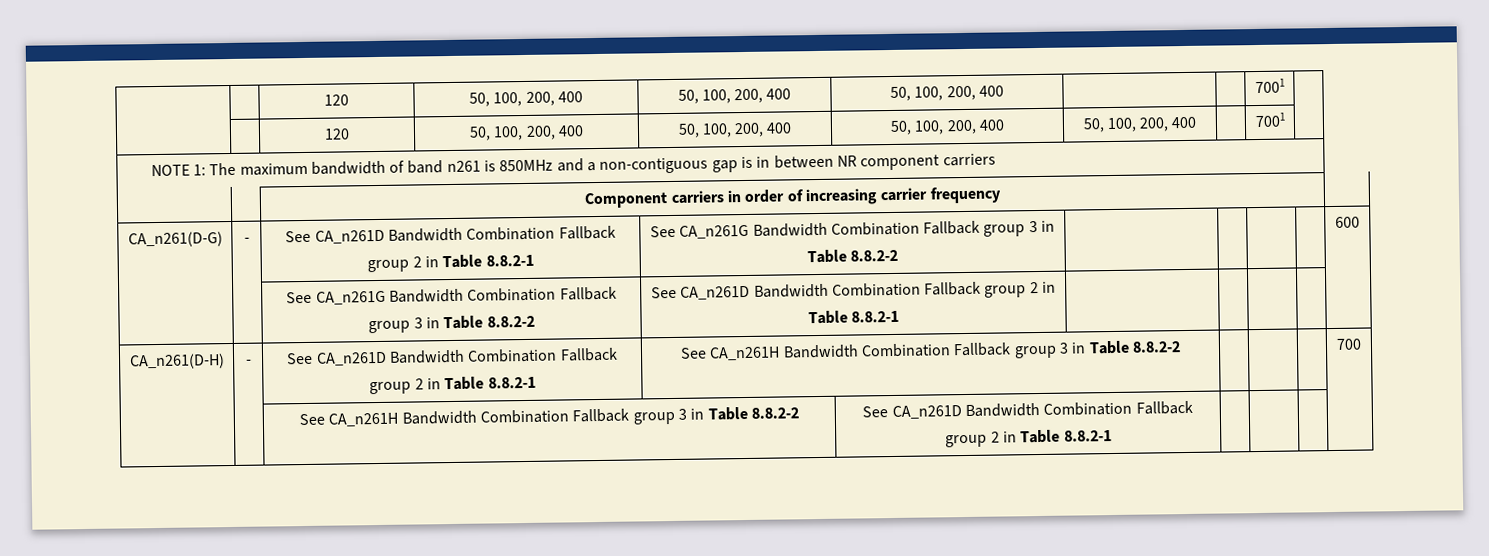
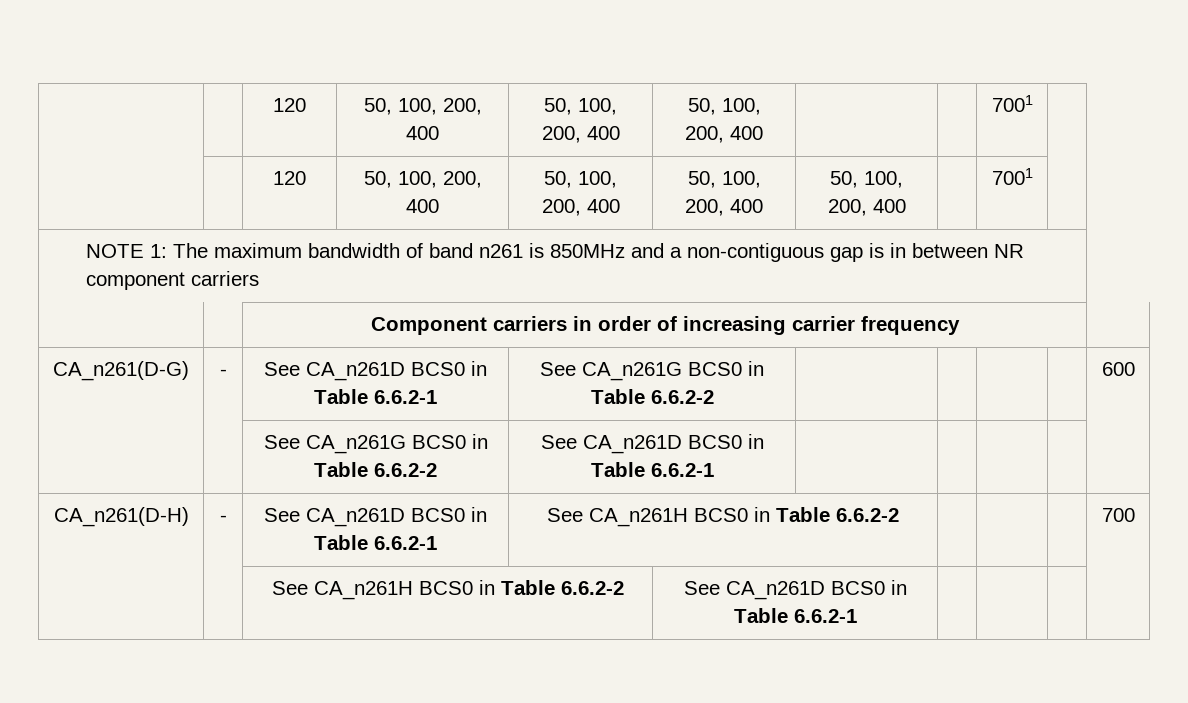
[388,225,616,242] [367,254,534,273] [649,220,1056,239] [806,249,899,264] Bandwidth Combination Fallback group 2 in Table 8.8.2-1 | See CA_n261G Bandwidth Combination Fallback group 3 in Table 8.8.2-2 -> [411,361,487,376] [314,389,437,404] [540,361,764,381] [590,389,714,404] BCS0 in Table 6.6.2-1 | See CA_n261G BCS0 in Table 6.6.2-2
[389,286,617,303] [368,315,535,334] [650,281,1057,300] [807,310,900,325] Bandwidth Combination Fallback group 3 in Table 8.8.2-2 | See CA_n261D Bandwidth Combination Fallback group 2 in Table 8.8.2-1 -> [411,434,488,449] [314,462,437,477] [540,434,764,454] [590,462,714,477] BCS0 in Table 6.6.2-2 | See CA_n261D BCS0 in Table 6.6.2-1
[389,347,618,364] [369,376,536,395] [680,340,1181,361] Bandwidth Combination Fallback group 2 in Table 8.8.2-1 | See CA_n261H Bandwidth Combination Fallback group 3 in Table 8.8.2-2 -> [411,507,487,522] [314,535,437,550] [547,507,899,527] BCS0 in Table 6.6.2-1 | See CA_n261H BCS0 in Table 6.6.2-2
[401,406,799,425] [862,400,1193,420] [945,429,1112,448] Bandwidth Combination Fallback group 3 in Table 8.8.2-2 | See CA_n261D Bandwidth Combination Fallback group 2 in Table 8.8.2-1 -> [418,580,624,595] [683,580,907,600] [733,608,857,623] BCS0 in Table 6.6.2-2 | See CA_n261D BCS0 in Table 6.6.2-1

